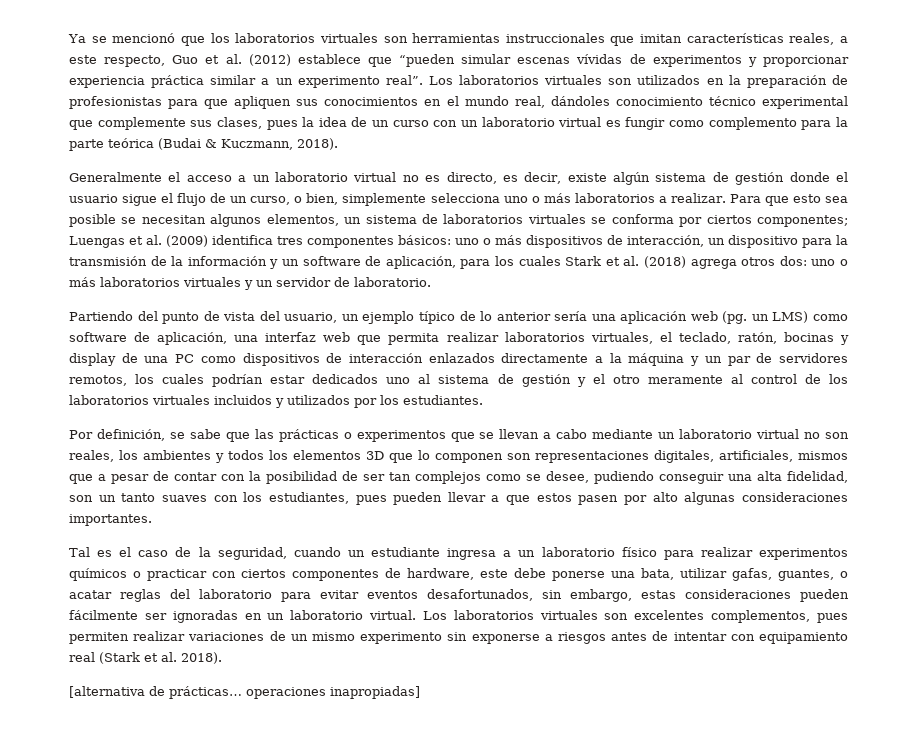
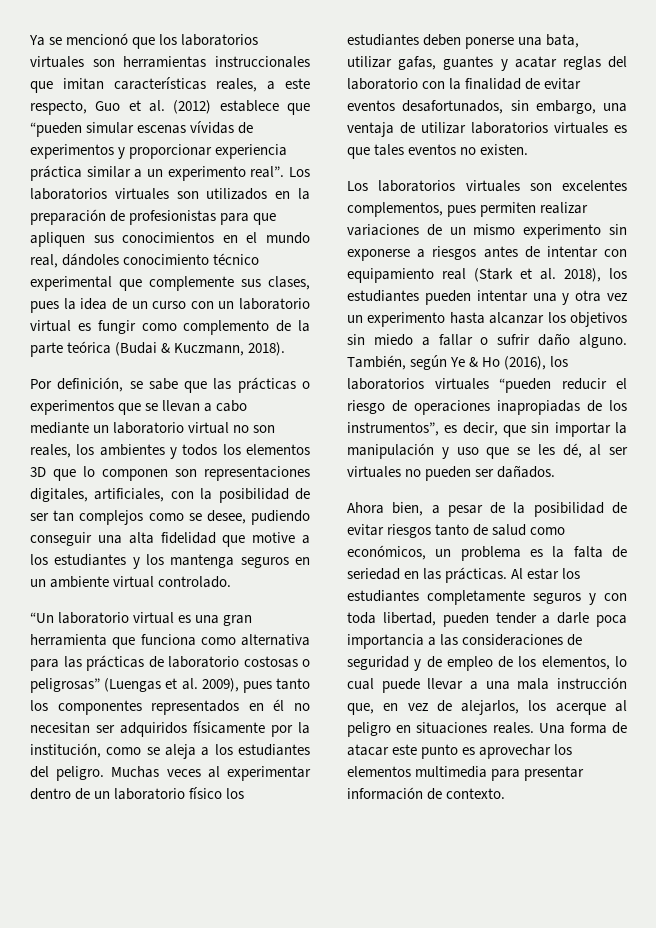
[801,120,832,130] para -> [276,320,292,332] de
[69,172,849,185] [69,193,848,206] [69,214,849,227] [69,235,848,248] [69,256,849,269] [69,277,431,290] [69,311,848,324] [69,332,850,345] [69,353,849,366] [69,374,848,387] [69,395,483,408] // Generalmente el acceso a un laboratorio virtual no es directo, es decir, existe algún sistema de gestión donde el usuario sigue el flujo de un curso, o bien, simplemente selecciona uno o más laboratorios a realizar. Para que esto sea posible se necesitan algunos elementos, un sistema de laboratorios virtuales se conforma por ciertos componentes; Luengas et al. (2009) identifica tres componentes básicos: uno o más dispositivos de interacción, un dispositivo para la transmisión de la información y un software de aplicación, para los cuales Stark et al. (2018) agrega otros dos: uno o más laboratorios virtuales y un servidor de laboratorio. // Partiendo del punto de vista del usuario, un ejemplo típico de lo anterior sería una aplicación web (pg. un LMS) como software de aplicación, una interfaz web que permita realizar laboratorios virtuales, el teclado, ratón, bocinas y display de una PC como dispositivos de interacción enlazados directamente a la máquina y un par de servidores remotos, los cuales podrían estar dedicados uno al sistema de gestión y el otro meramente al control de los laboratorios virtuales incluidos y utilizados por los estudiantes. -> (286, 349) none
[798,451,848,460] [69,471,217,484] mismos que a pesar de contar -> (165, 495) none
[787,471,848,483] [69,492,848,505] [69,514,152,526] [69,547,849,560] [69,568,546,581] fidelidad, son un tanto suaves con los estudiantes, pues pueden llevar a que estos pasen por alto algunas consideraciones importantes. // Tal es el caso de la seguridad, cuando un estudiante ingresa a un laboratorio físico para realizar experimentos químicos o practicar con ciertos componentes de hardware, este debe -> [160,532,310,547] [30,554,310,569] [30,576,232,588] [30,612,253,626] [30,634,310,649] [30,655,310,671] [30,678,310,693] [30,699,310,715] [30,721,310,737] [30,743,310,759] [30,766,311,781] [30,787,245,800] [347,34,462,46] fidelidad que motive a los estudiantes y los mantenga seguros en un ambiente virtual controlado. // “Un laboratorio virtual es una gran herramienta que funciona como alternativa para las prácticas de laboratorio costosas o peligrosas” (Luengas et al. 2009), pues tanto los componentes representados en él no necesitan ser adquiridos físicamente por la institución, como se aleja a los estudiantes del peligro. Muchas veces al experimentar dentro de un laboratorio físico los estudiantes deben
[778,569,848,581] guantes, o -> [443,56,508,71] guantes y
[281,592,311,602] para -> [422,78,541,90] con la finalidad de
[641,589,849,602] [69,610,417,623] estas consideraciones pueden fácilmente ser ignoradas en un laboratorio virtual. -> [603,103,627,112] [347,122,627,137] [347,144,529,159] una ventaja de utilizar laboratorios virtuales es que tales eventos no existen. //
[181,652,222,664] [69,686,420,699] 2018). // [alternativa de prácticas… operaciones inapropiadas] -> [564,268,627,282] [347,290,627,305] [347,312,627,327] [347,333,627,348] [347,355,569,370] [347,378,627,393] [347,400,627,415] [347,422,627,437] [347,443,628,459] [347,465,556,481] [347,502,627,517] [347,524,566,538] [347,545,627,561] [347,567,581,583] [347,590,627,605] [347,612,627,627] [347,634,583,649] [347,656,627,671] [347,677,627,693] [347,700,627,715] [347,722,627,737] [347,744,573,759] [347,766,585,781] [347,787,506,800] 2018), los estudiantes pueden intentar una y otra vez un experimento hasta alcanzar los objetivos sin miedo a fallar o sufrir daño alguno. También, según Ye & Ho (2016), los laboratorios virtuales “pueden reducir el riesgo de operaciones inapropiadas de los instrumentos”, es decir, que sin importar la manipulación y uso que se les dé, al ser virtuales no pueden ser dañados. // Ahora bien, a pesar de la posibilidad de evitar riesgos tanto de salud como económicos, un problema es la falta de seriedad en las prácticas. Al estar los estudiantes completamente seguros y con toda libertad, pueden tender a darle poca importancia a las consideraciones de seguridad y de empleo de los elementos, lo cual puede llevar a una mala instrucción que, en vez de alejarlos, los acerque al peligro en situaciones reales. Una forma de atacar este punto es aprovechar los elementos multimedia para presentar información de contexto.

